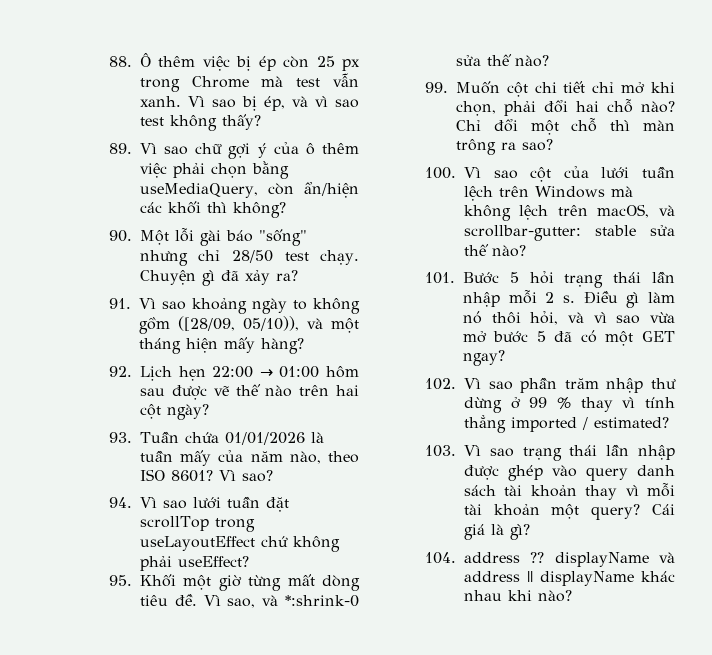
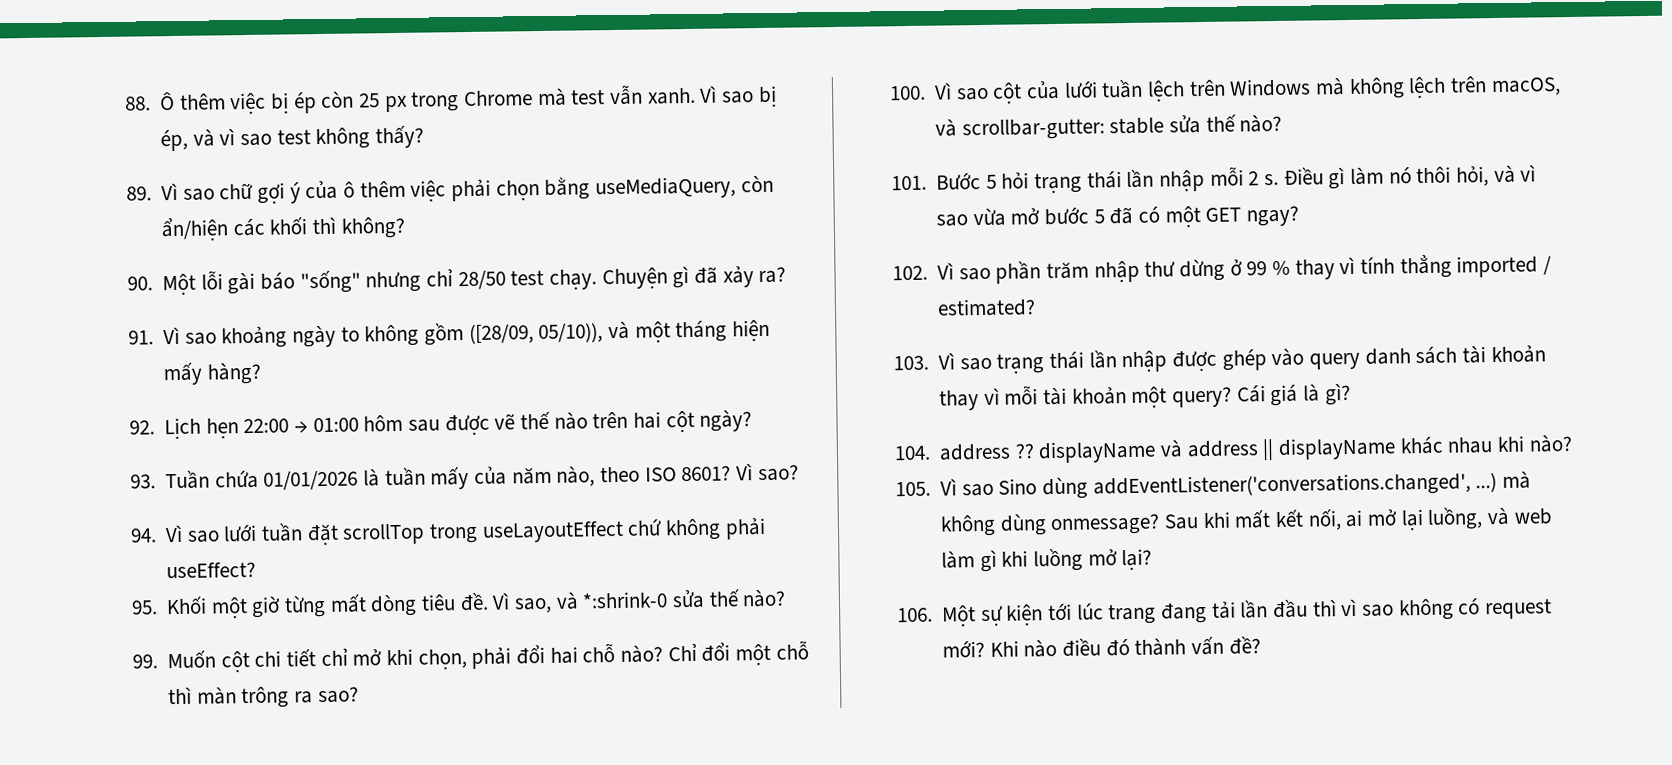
(572, 596) none -> [894,471,1532,500] [940,507,1552,537] [941,548,1153,573] [896,598,1553,627] [942,636,1261,658] // 105. Vì sao Sino dùng addEventListener('conversations.changed', ...) mà không dùng onmessage? Sau khi mất kết nối, ai mở lại luồng, và web làm gì khi luồng mở lại? // 106. Một sự kiện tới lúc trang đang tải lần đầu thì vì sao không có request mới? Khi nào điều đó thành vấn đề?

